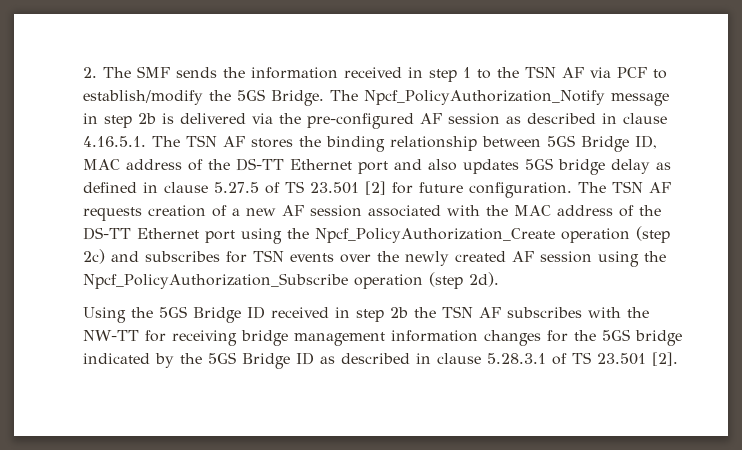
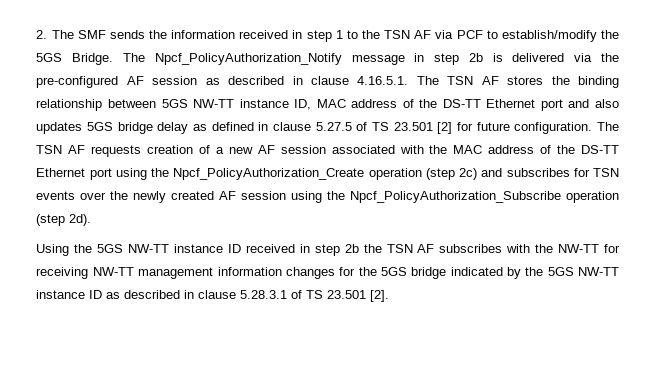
[581,136,630,152] Bridge -> [193,99,289,108] NW-TT instance
[193,307,242,323] Bridge -> [128,244,224,253] NW-TT instance
[241,330,289,346] bridge -> [92,267,134,276] NW-TT
[242,353,291,369] Bridge -> [578,267,620,276] [36,290,86,299] NW-TT instance

